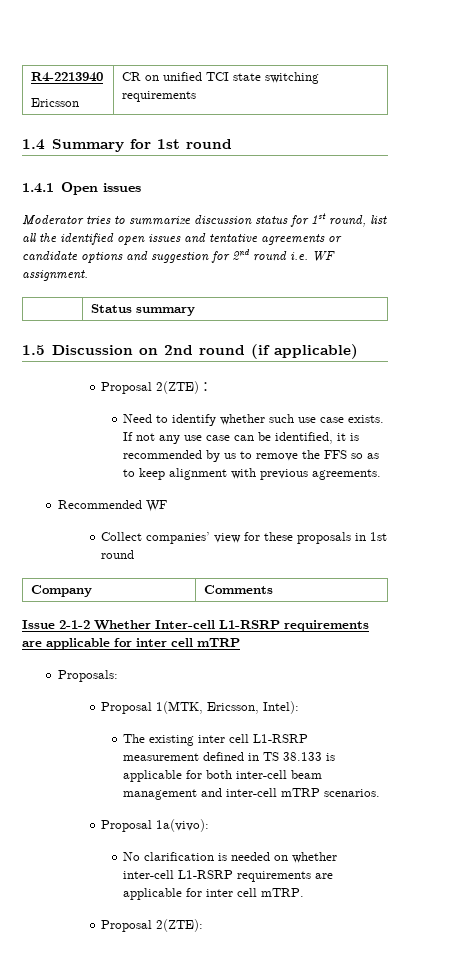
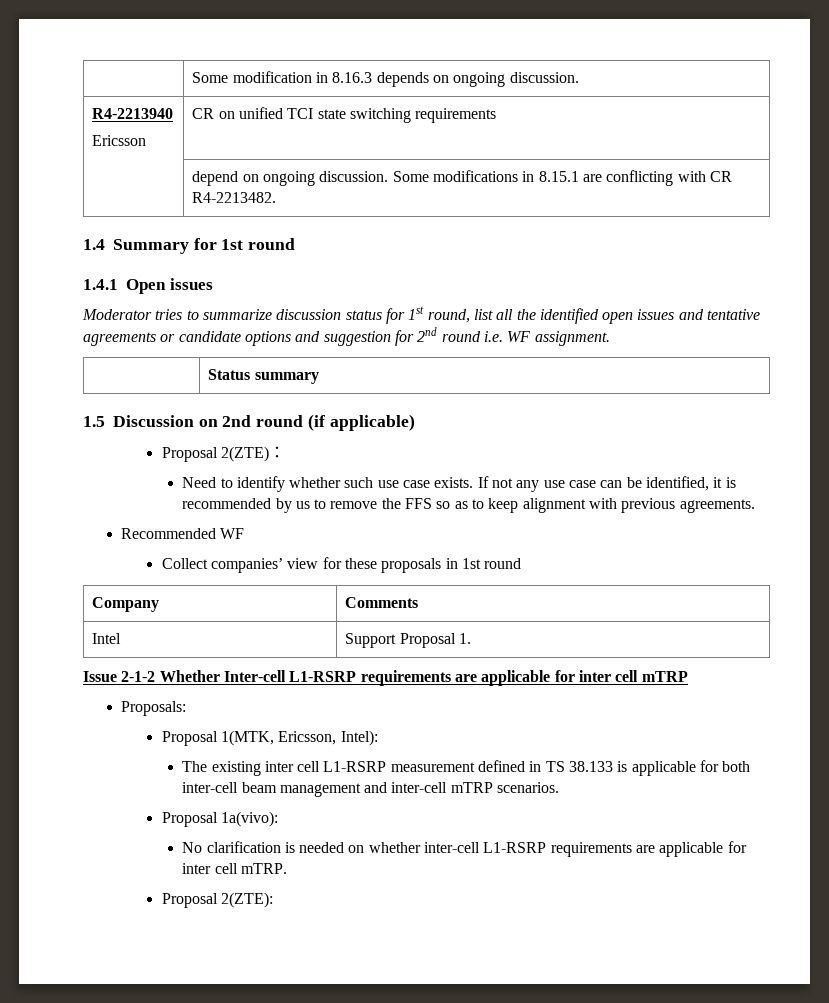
(31, 77) none -> [192,71,579,87] | Some modification in 8.16.3 depends on ongoing discussion. //
(197, 96) none -> [192,170,732,186] [192,192,277,203] // | depend on ongoing discussion. Some modifications in 8.15.1 are conflicting with CR R4-2213482.
(274, 589) none -> [92,633,122,644] [345,633,472,648] // Intel | Support Proposal 1.

